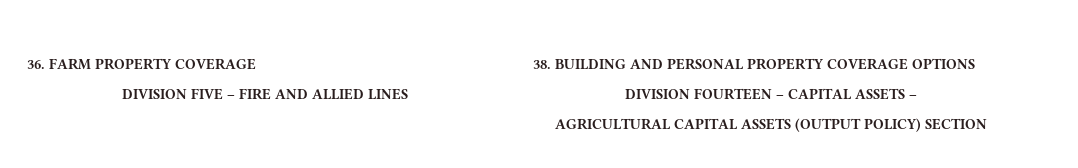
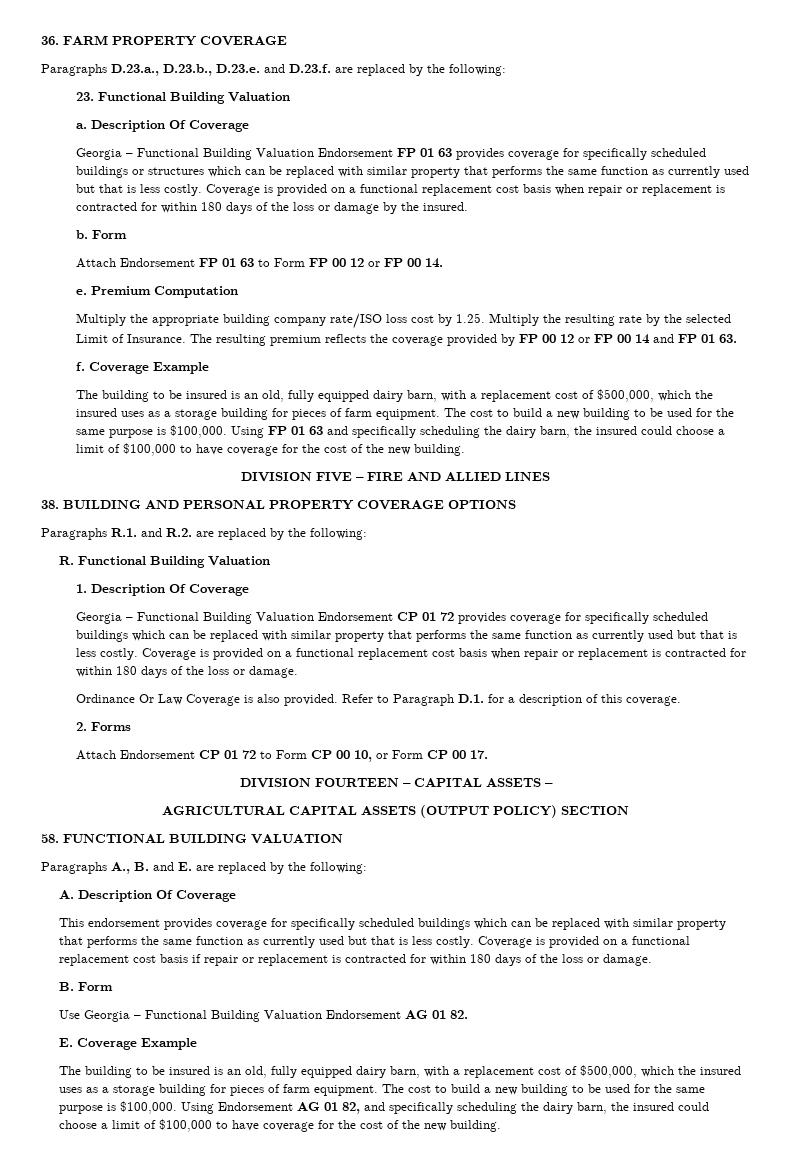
(256, 64) none -> [41,64,506,76] [76,92,291,104] [76,120,250,132] [76,148,707,160] [76,166,750,178] [76,184,726,196] [76,202,469,214] [76,230,128,239] [76,258,444,268] [76,286,239,298] [76,313,732,329] [76,334,738,346] [76,362,210,374] [76,389,714,402] [76,408,735,420] [76,425,726,438] [76,443,466,456] // Paragraphs D.23.a., D.23.b., D.23.e. and D.23.f. are replaced by the following: // 23. Functional Building Valuation // a. Description Of Coverage // Georgia – Functional Building Valuation Endorsement FP 01 63 provides coverage for specifically scheduled buildings or structures which can be replaced with similar property that performs the same function as currently used but that is less costly. Coverage is provided on a functional replacement cost basis when repair or replacement is contracted for within 180 days of the loss or damage by the insured. // b. Form // Attach Endorsement FP 01 63 to Form FP 00 12 or FP 00 14. // e. Premium Computation // Multiply the appropriate building company rate/ISO loss cost by 1.25. Multiply the resulting rate by the selected Limit of Insurance. The resulting premium reflects the coverage provided by FP 00 12 or FP 00 14 and FP 01 63. // f. Coverage Example // The building to be insured is an old, fully equipped dairy barn, with a replacement cost of $500,000, which the insured uses as a storage building for pieces of farm equipment. The cost to build a new building to be used for the same purpose is $100,000. Using FP 01 63 and specifically scheduling the dairy barn, the insured could choose a limit of $100,000 to have coverage for the cost of the new building.
(975, 63) none -> [41,528,367,540] [58,556,270,568] [76,584,250,596] [76,612,709,624] [76,630,738,642] [76,648,747,660] [76,666,299,678] [76,694,682,706] [76,722,132,731] [76,750,489,762] // Paragraphs R.1. and R.2. are replaced by the following: // R. Functional Building Valuation // 1. Description Of Coverage // Georgia – Functional Building Valuation Endorsement CP 01 72 provides coverage for specifically scheduled buildings which can be replaced with similar property that performs the same function as currently used but that is less costly. Coverage is provided on a functional replacement cost basis when repair or replacement is contracted for within 180 days of the loss or damage. // Ordinance Or Law Coverage is also provided. Refer to Paragraph D.1. for a description of this coverage. // 2. Forms // Attach Endorsement CP 01 72 to Form CP 00 10, or Form CP 00 17.
(987, 124) none -> [41,834,343,844] [41,862,367,874] [58,890,236,902] [58,918,726,930] [58,936,690,948] [58,954,652,966] [58,982,113,991] [58,1010,468,1022] [58,1038,197,1050] [58,1065,741,1078] [58,1084,705,1096] [58,1101,709,1114] [58,1119,501,1132] // 58. FUNCTIONAL BUILDING VALUATION // Paragraphs A., B. and E. are replaced by the following: // A. Description Of Coverage // This endorsement provides coverage for specifically scheduled buildings which can be replaced with similar property that performs the same function as currently used but that is less costly. Coverage is provided on a functional replacement cost basis if repair or replacement is contracted for within 180 days of the loss or damage. // B. Form // Use Georgia – Functional Building Valuation Endorsement AG 01 82. // E. Coverage Example // The building to be insured is an old, fully equipped dairy barn, with a replacement cost of $500,000, which the insured uses as a storage building for pieces of farm equipment. The cost to build a new building to be used for the same purpose is $100,000. Using Endorsement AG 01 82, and specifically scheduling the dairy barn, the insured could choose a limit of $100,000 to have coverage for the cost of the new building.

